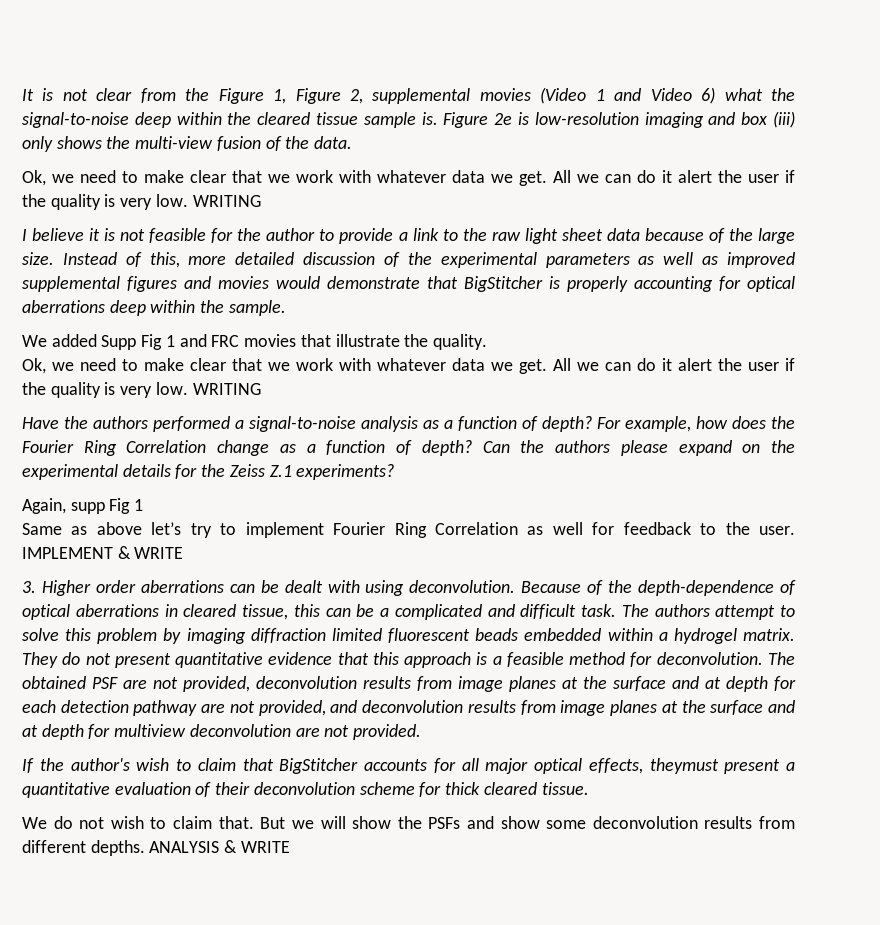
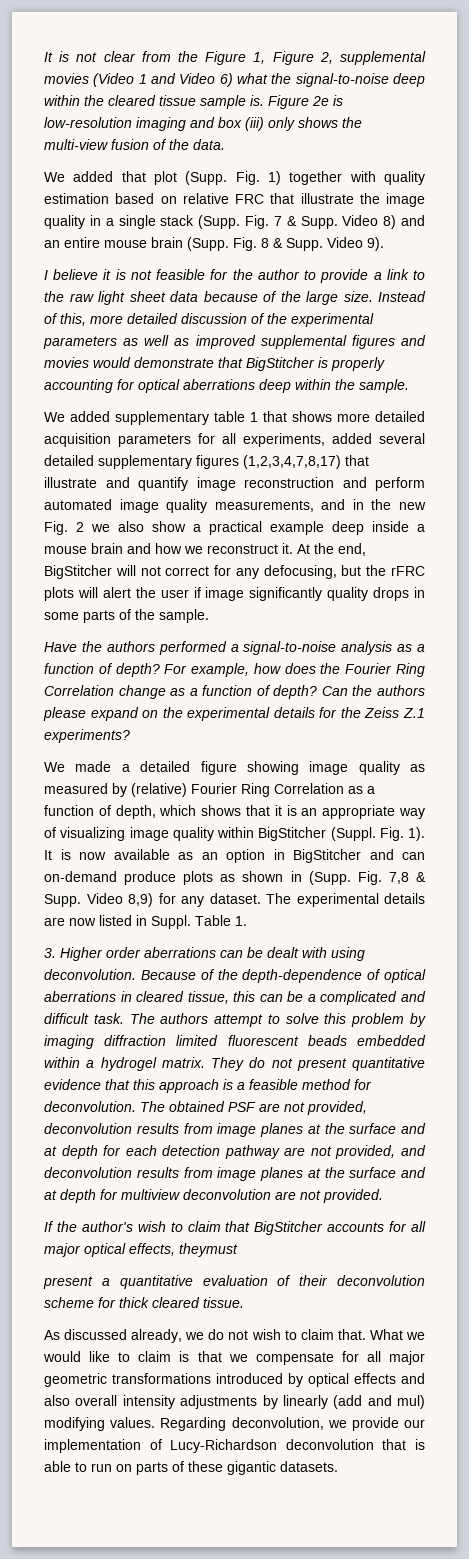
[22,170,795,186] [22,194,261,210] Ok, we need to make clear that we work with whatever data we get. All we can do it alert the user if the quality is very low. WRITING -> [44,171,425,185] [44,193,425,207] [44,215,425,229] [44,237,384,251] We added that plot (Supp. Fig. 1) together with quality estimation based on relative FRC that illustrate the image quality in a single stack (Supp. Fig. 7 & Supp. Video 8) and an entire mouse brain (Supp. Fig. 8 & Supp. Video 9).
[101,334,487,350] [22,358,795,374] [22,382,261,398] Supp Fig 1 and FRC movies that illustrate the quality. // Ok, we need to make clear that we work with whatever data we get. All we can do it alert the user if the quality is very low. WRITING -> [115,411,425,425] [44,433,425,447] [44,455,369,469] [44,477,425,491] [44,499,426,513] [44,521,425,535] [44,543,366,556] [44,565,425,579] [44,587,425,601] [44,609,209,623] supplementary table 1 that shows more detailed acquisition parameters for all experiments, added several detailed supplementary figures (1,2,3,4,7,8,17) that illustrate and quantify image reconstruction and perform automated image quality measurements, and in the new Fig. 2 we also show a practical example deep inside a mouse brain and how we reconstruct it. At the end, BigStitcher will not correct for any defocusing, but the rFRC plots will alert the user if image significantly quality drops in some parts of the sample.
[22,498,144,514] [22,522,795,538] [22,546,184,559] Again, supp Fig 1 // Same as above let’s try to implement Fourier Ring Correlation as well for feedback to the user. IMPLEMENT & WRITE -> [44,761,425,775] [44,783,375,797] [44,805,426,819] [44,827,425,841] [44,849,425,863] [44,871,426,885] [44,893,425,907] [44,915,247,929] We made a detailed figure showing image quality as measured by (relative) Fourier Ring Correlation as a function of depth, which shows that it is an appropriate way of visualizing image quality within BigStitcher (Suppl. Fig. 1). It is now available as an option in BigStitcher and can on-demand produce plots as shown in (Supp. Fig. 7,8 & Supp. Video 8,9) for any dataset. The experimental details are now listed in Suppl. Table 1.
(719, 766) none -> (238, 1250) //
[22,817,47,829] We -> [44,1329,205,1343] As discussed already, we
[260,816,795,829] [22,840,290,856] But we will show the PSFs and show some deconvolution results from different depths. ANALYSIS & WRITE -> [369,1329,425,1340] [43,1351,425,1365] [44,1373,425,1387] [44,1395,425,1409] [44,1417,426,1431] [44,1439,425,1453] [44,1461,338,1475] What we would like to claim is that we compensate for all major geometric transformations introduced by optical effects and also overall intensity adjustments by linearly (add and mul) modifying values. Regarding deconvolution, we provide our implementation of Lucy-Richardson deconvolution that is able to run on parts of these gigantic datasets.

